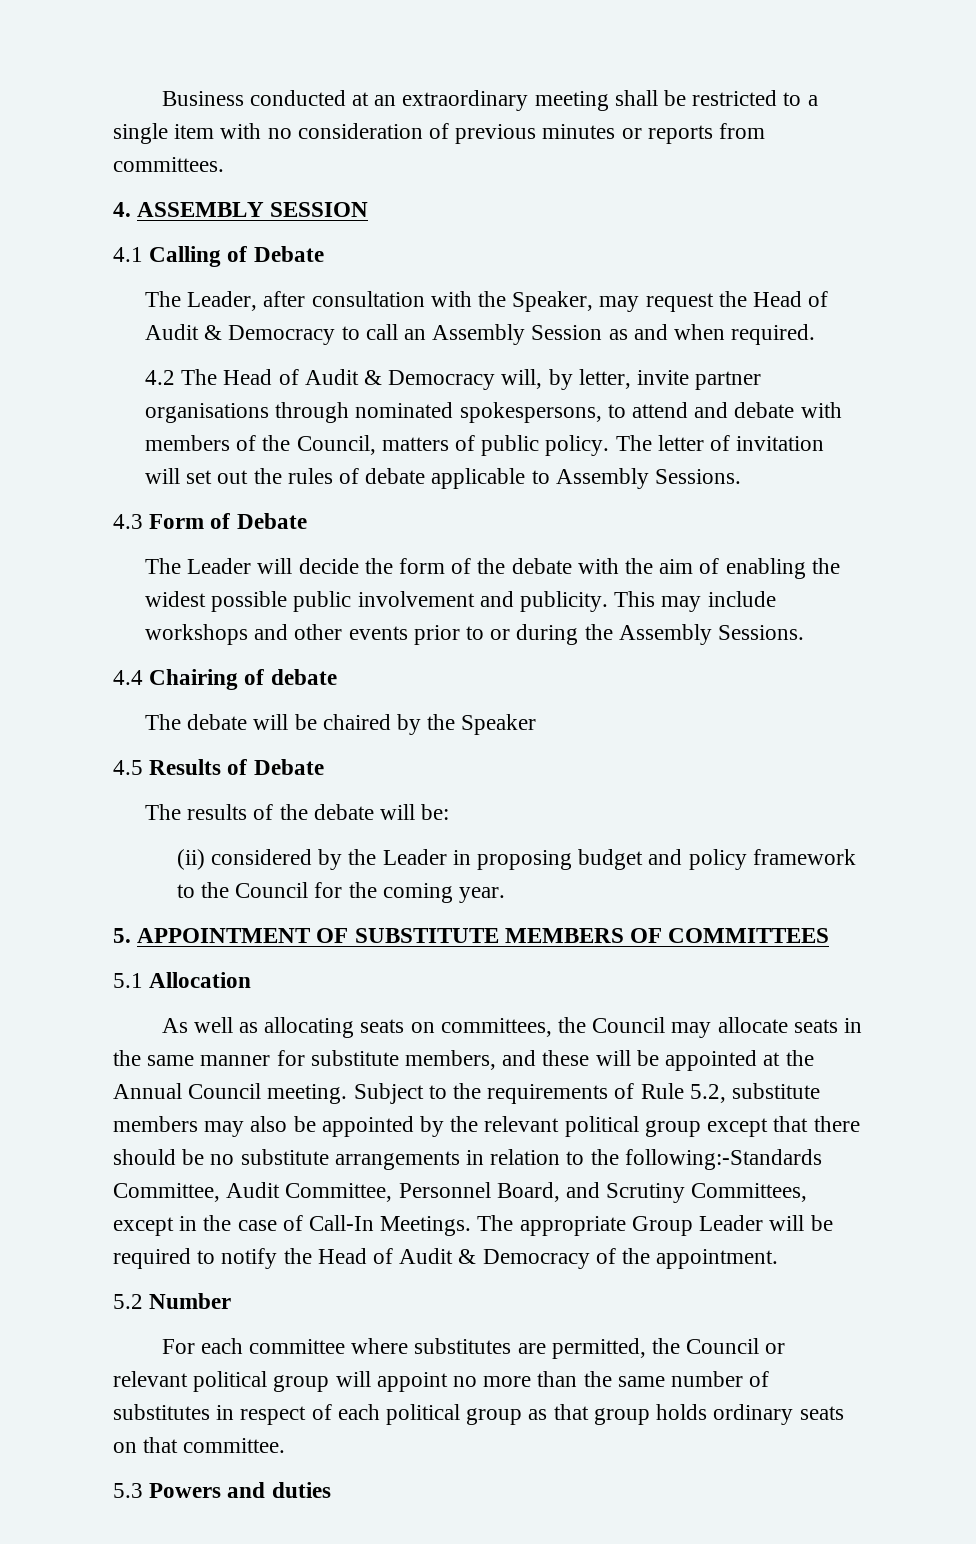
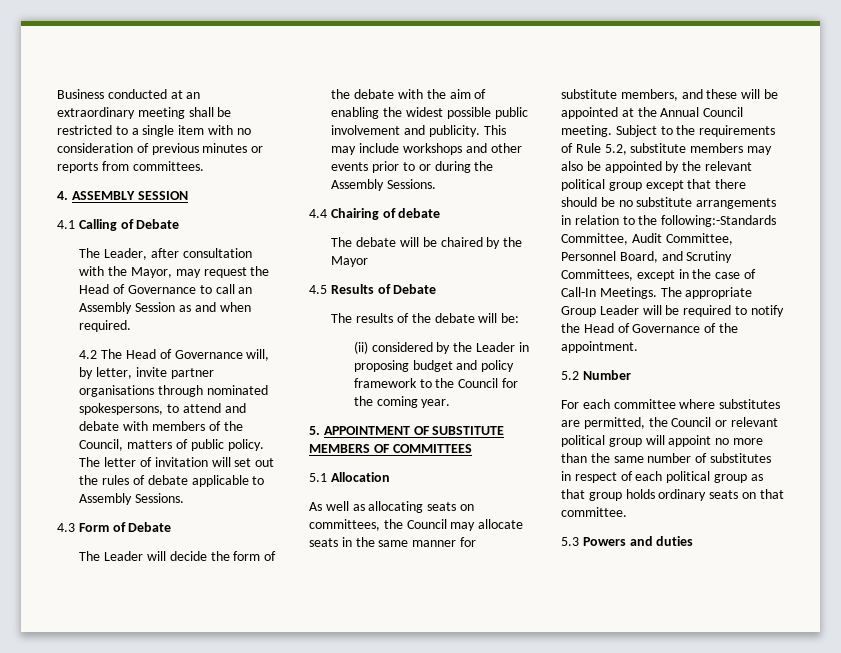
[512,291,594,312] Speaker, -> [130,267,172,278] Mayor,
[144,324,336,345] Audit & Democracy -> [127,285,196,294] Governance
[304,369,496,390] Audit & Democracy -> [174,350,243,359] Governance
[461,714,537,735] Speaker -> [331,256,369,267] Mayor
[399,1248,590,1269] Audit & Democracy -> [632,324,701,333] Governance

